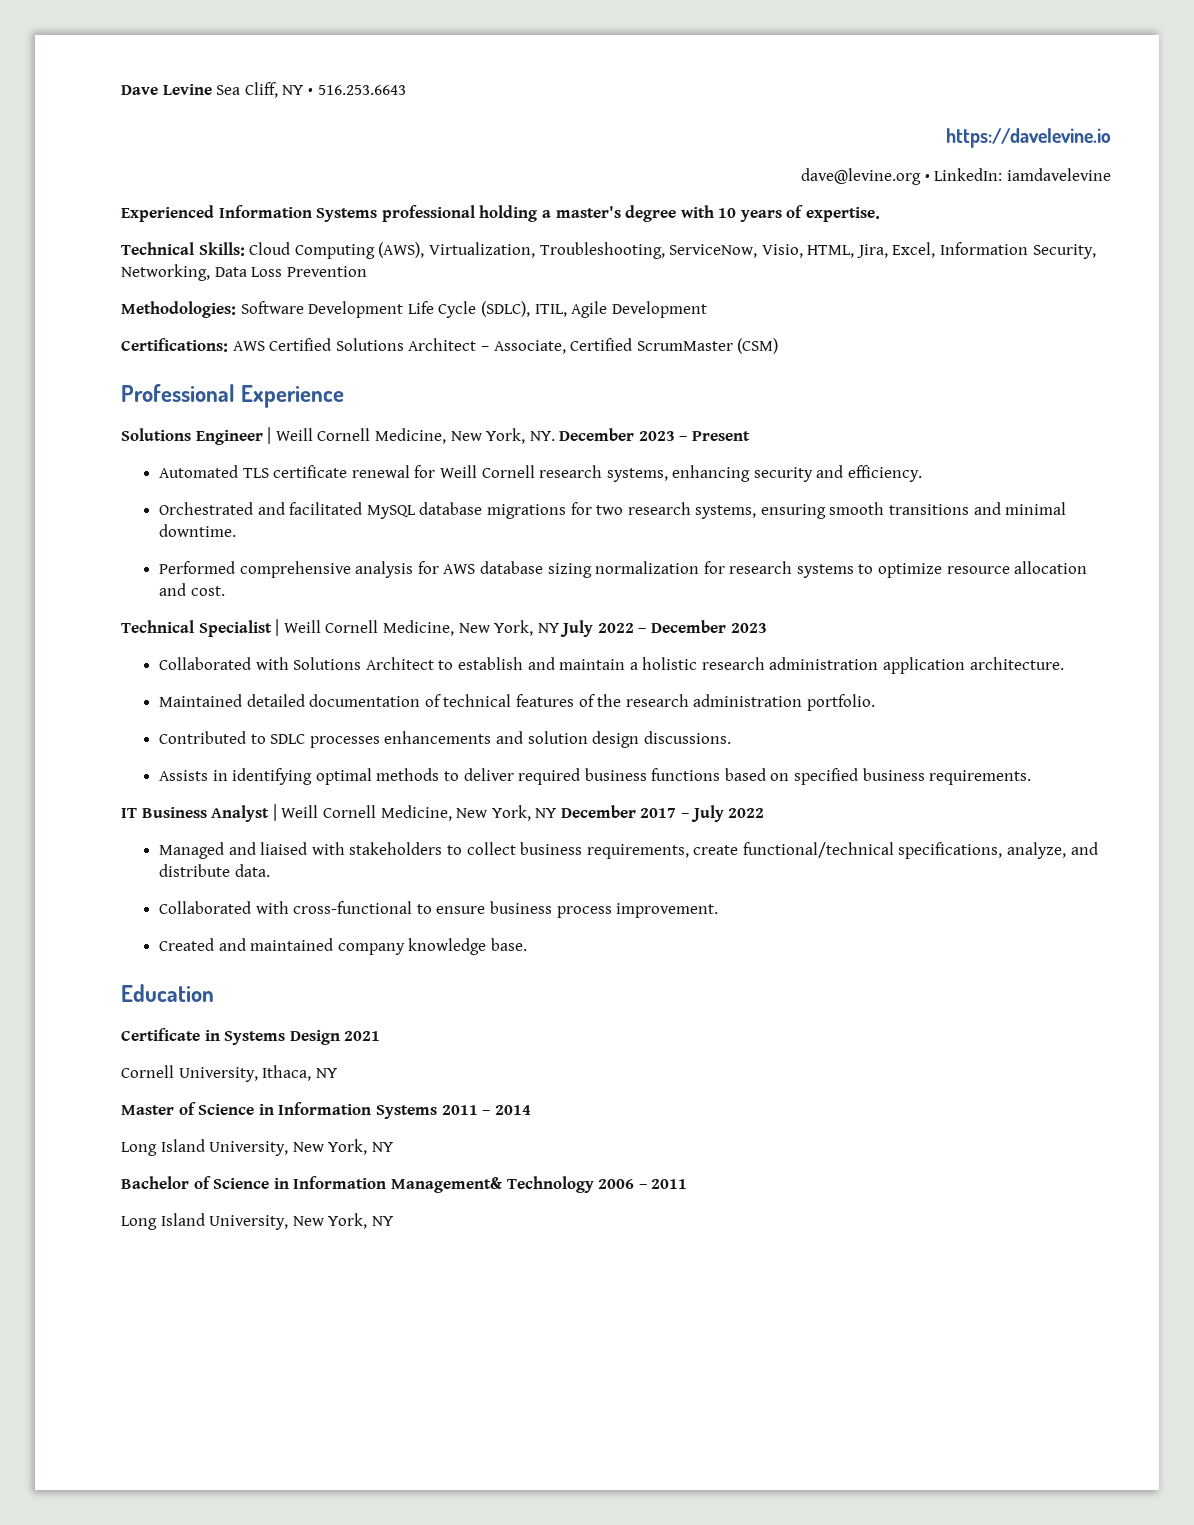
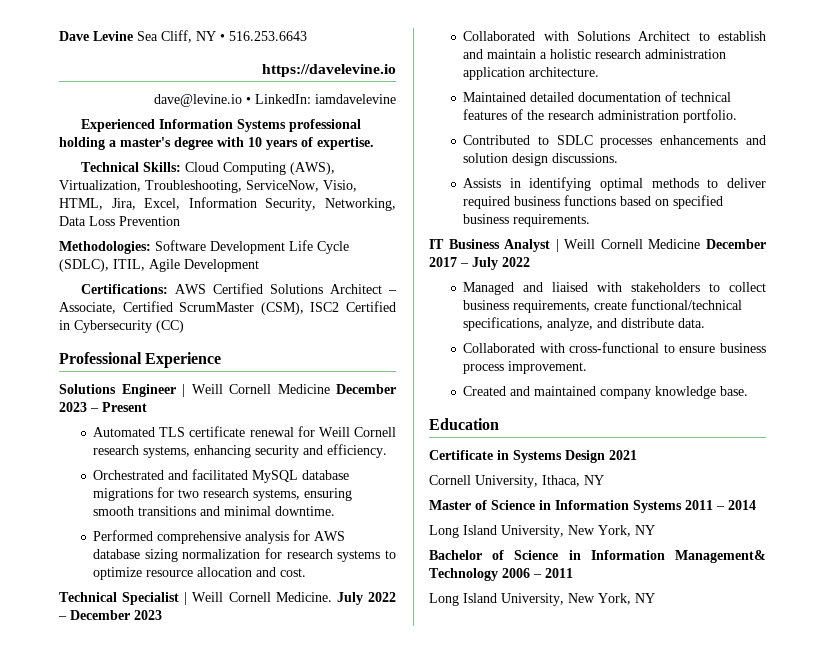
[801,168,922,185] dave@levine.org -> [154,94,242,107] dave@levine.io
[737,338,779,354] (CSM) -> [260,301,396,315] [59,320,184,333] (CSM), ISC2 Certified in Cybersecurity (CC)
[374,428,555,444] Medicine, New York, NY. -> [277,384,330,394] Medicine
[382,620,559,636] Medicine, New York, NY -> [275,592,332,602] Medicine.
[380,805,557,821] Medicine, New York, NY -> [648,239,701,249] Medicine

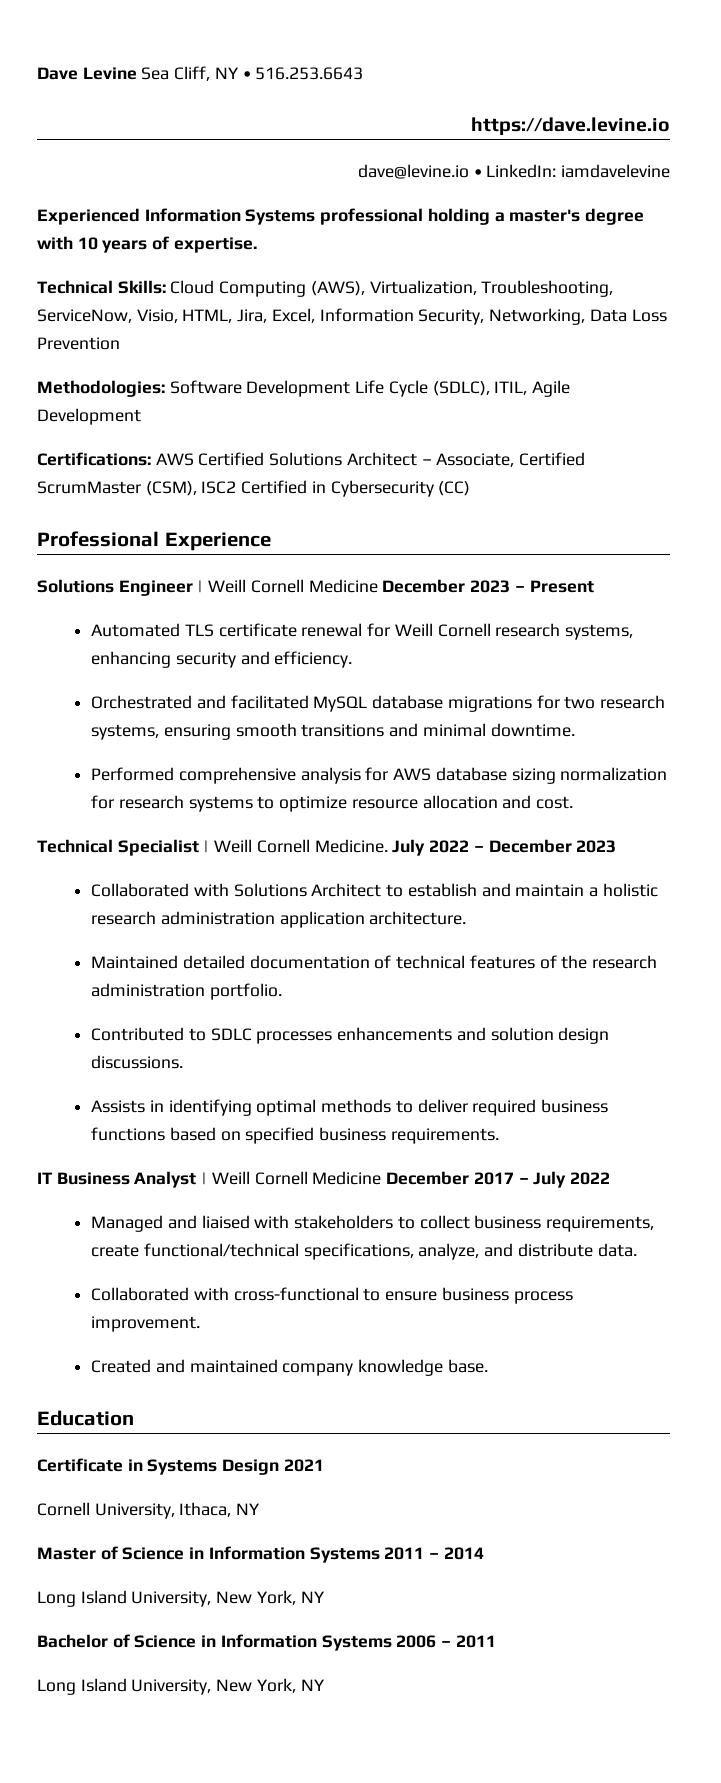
[262,64,396,77] https://davelevine.io -> [471,117,670,136] https://dave.levine.io
[675,550,766,563] [429,568,498,581] Management& Technology -> [321,1635,392,1651] Systems

